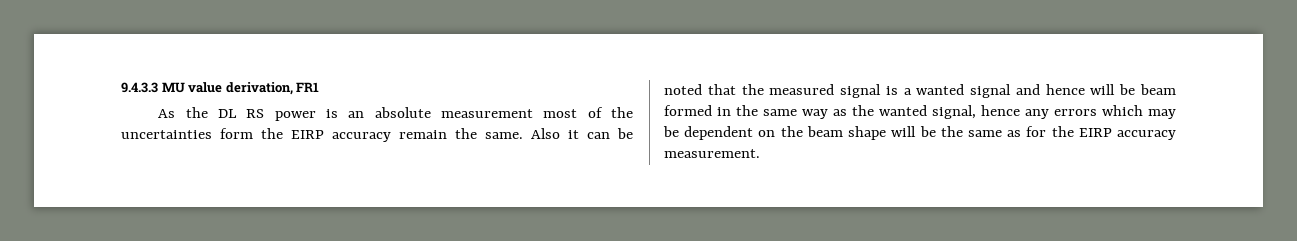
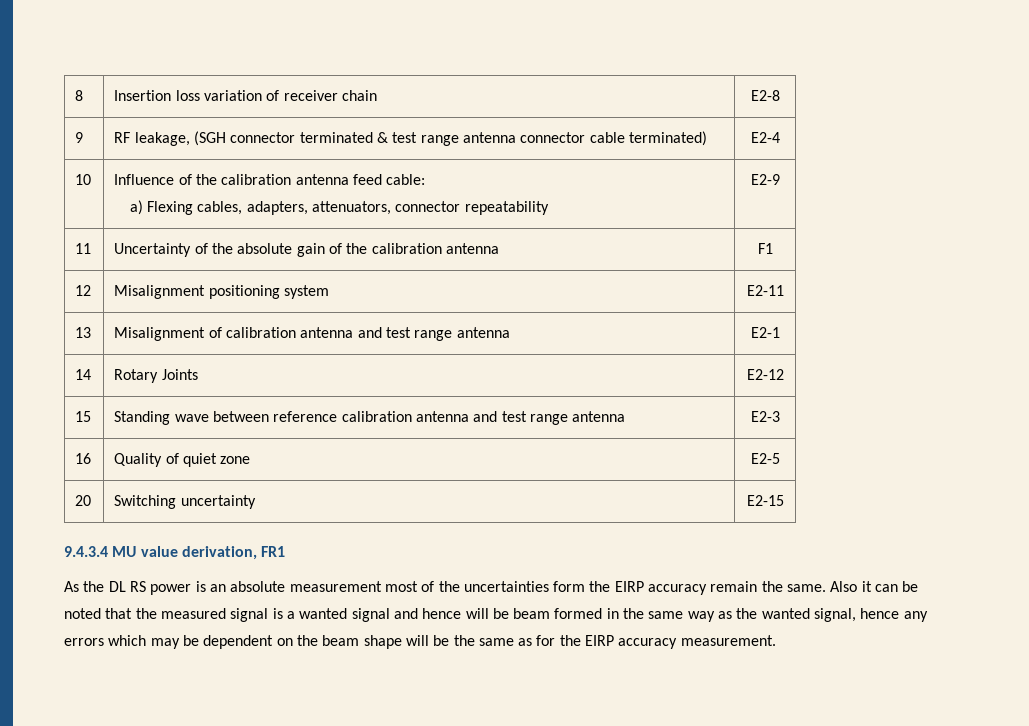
[121,82,158,93] 9.4.3.3 -> [75,90,84,101] [114,90,378,101] [750,90,780,101] [75,132,84,143] [114,131,707,146] [750,132,780,143] [75,174,92,185] [114,174,426,185] [129,200,549,215] [750,174,780,185] [75,243,92,254] [114,243,499,257] [757,243,773,254] [75,285,92,296] [114,285,330,299] [746,285,784,296] [75,327,92,338] [114,327,510,341] [750,327,780,338] [75,369,92,380] [114,369,198,383] [746,369,784,380] [75,411,92,422] [114,411,626,425] [750,411,780,422] [75,453,92,464] [114,453,251,467] [750,453,780,464] [75,495,92,506] [114,495,256,509] [746,495,784,506] [64,546,108,557] 8 | Insertion loss variation of receiver chain | E2-8 // 9 | RF leakage, (SGH connector terminated & test range antenna connector cable terminated) | E2-4 // 10 | Influence of the calibration antenna feed cable: // a) Flexing cables, adapters, attenuators, connector repeatability | E2-9 // 11 | Uncertainty of the absolute gain of the calibration antenna | F1 // 12 | Misalignment positioning system | E2-11 // 13 | Misalignment of calibration antenna and test range antenna | E2-1 // 14 | Rotary Joints | E2-12 // 15 | Standing wave between reference calibration antenna and test range antenna | E2-3 // 16 | Quality of quiet zone | E2-5 // 20 | Switching uncertainty | E2-15 // 9.4.3.4

